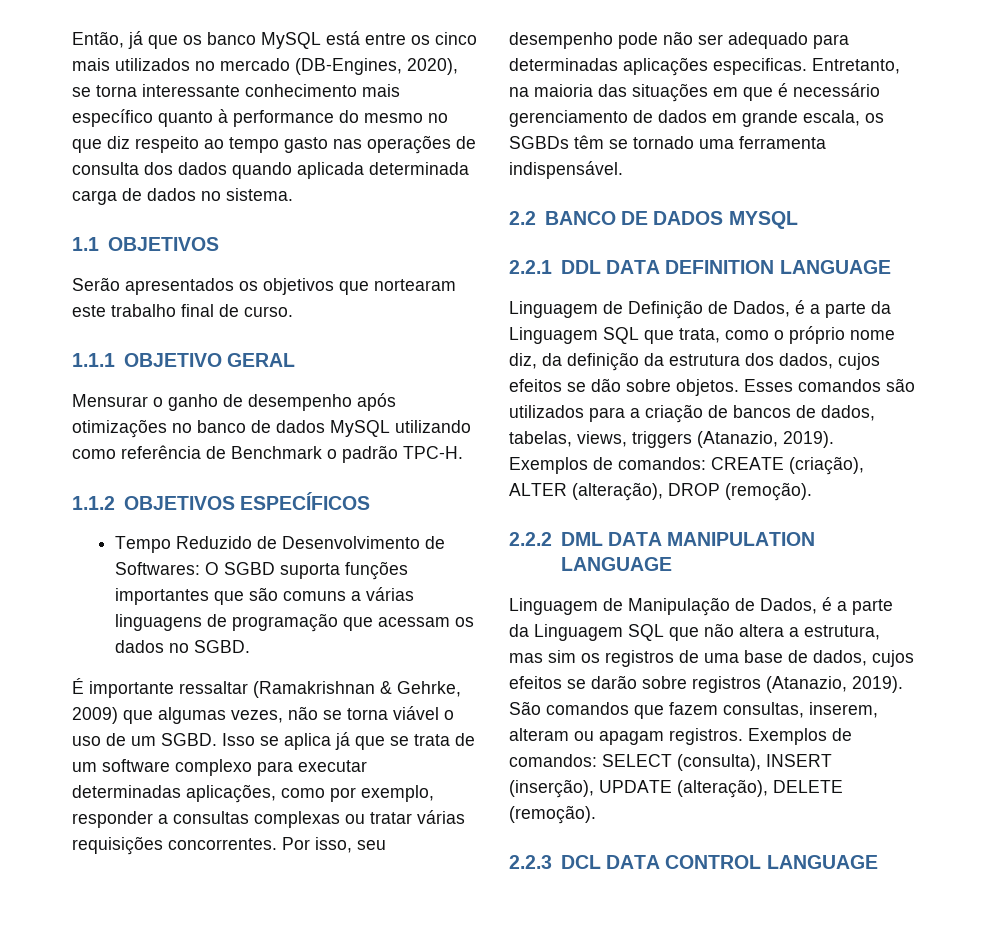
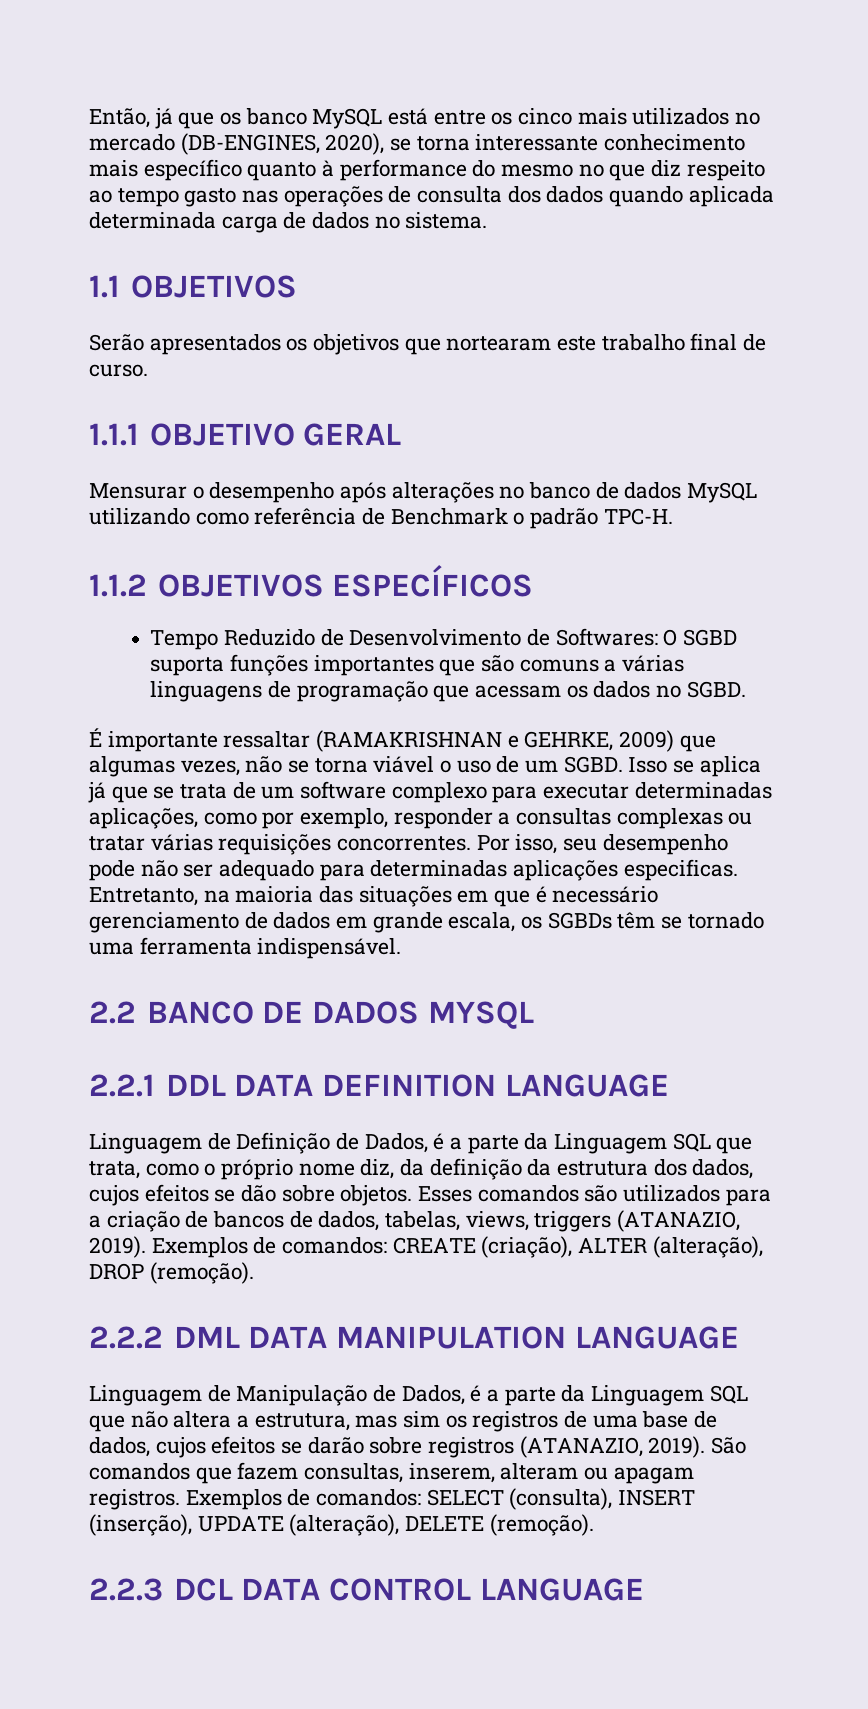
[295,58,402,75] (DB-Engines, -> [180,133,320,155] (DB-ENGINES,
[168,394,243,411] ganho de -> (204, 492) none
[72,419,167,438] otimizações -> [391,482,494,503] alterações
[253,681,461,698] (Ramakrishnan & Gehrke, -> [316,730,614,752] (RAMAKRISHNAN e GEHRKE,
[697,431,778,448] (Atanazio, -> [617,1210,741,1232] (ATANAZIO,
[766,676,847,693] (Atanazio, -> [519,1436,643,1458] (ATANAZIO,

